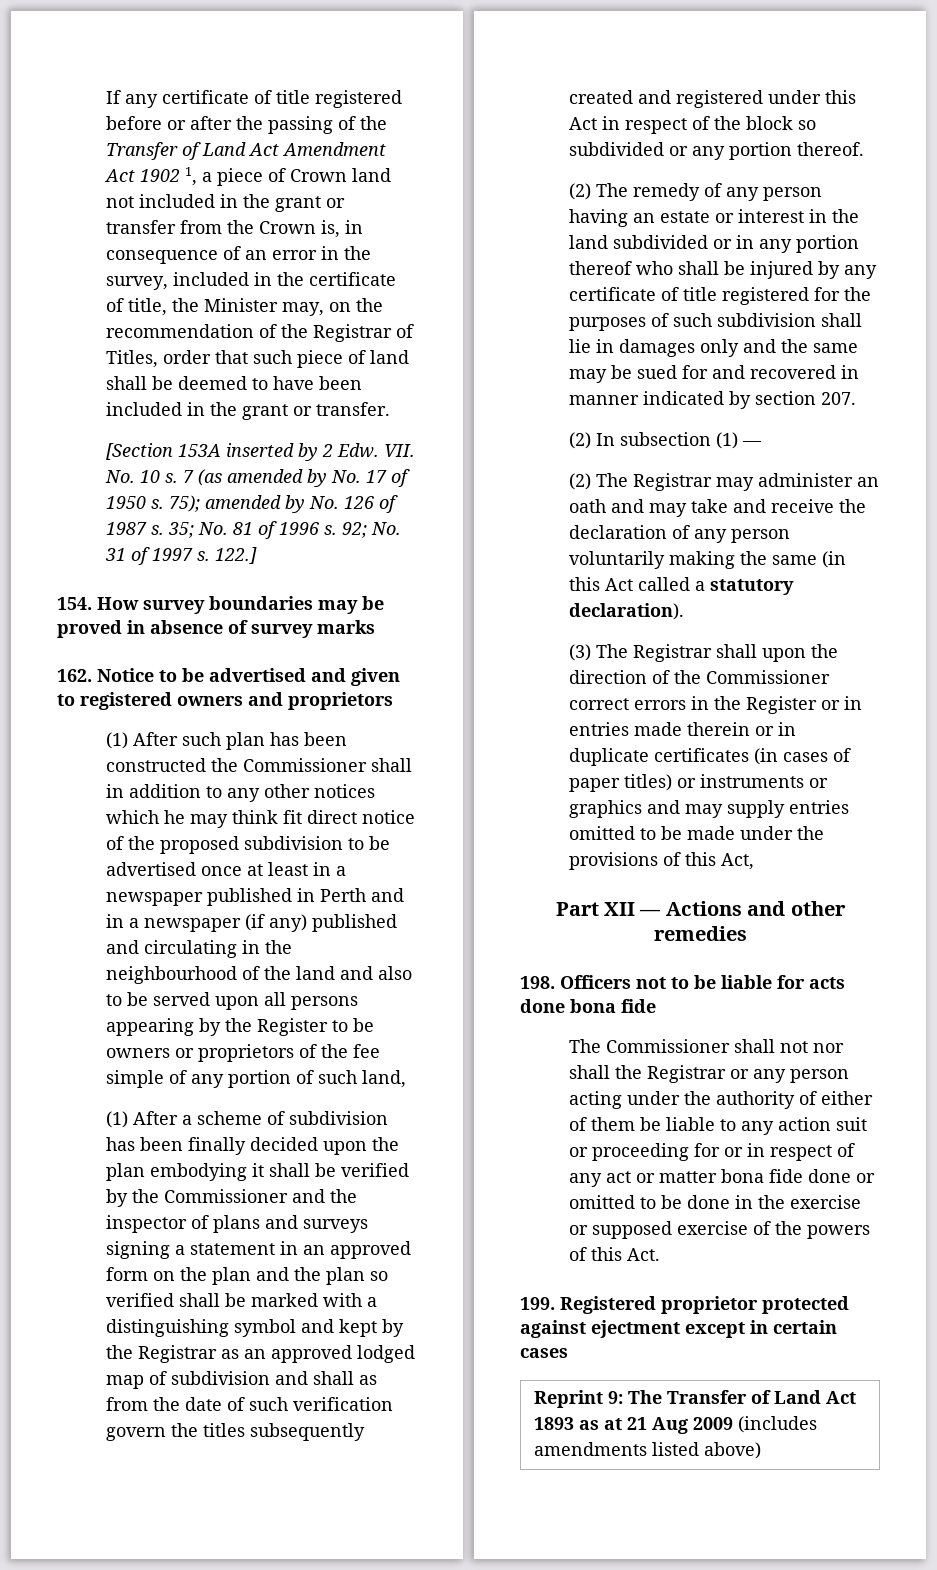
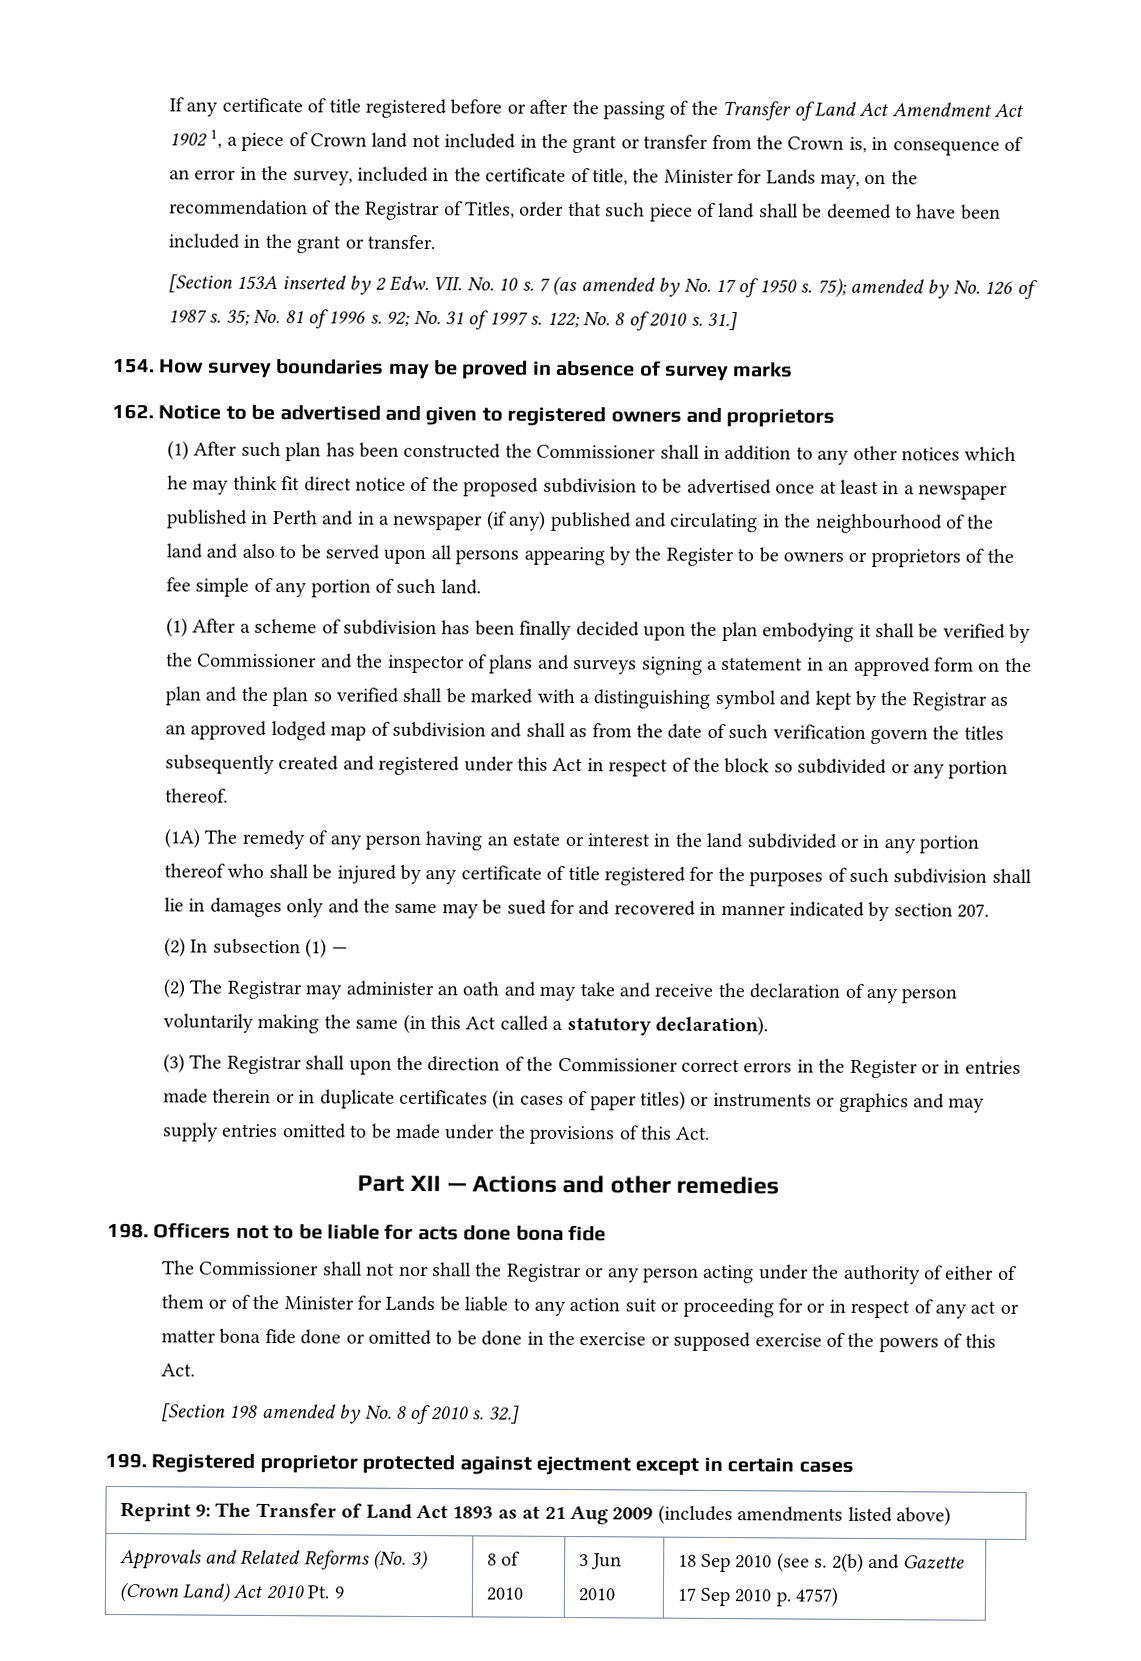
(278, 305) none -> [737,169,816,185] for Lands
[214,547,257,564] 122.] -> [546,311,739,331] 122; No. 8 of 2010 s. 31.]
[361,1070,406,1088] land, -> [440,579,481,595] land.
[568,183,591,200] (2) -> [164,828,202,849] (1A)
[720,853,754,870] Act, -> [675,1126,711,1140] Act.
(635, 1124) none -> [208,1294,436,1312] or of the Minister for Lands
(660, 1254) none -> [161,1403,520,1425] // [Section 198 amended by No. 8 of 2010 s. 32.]
(762, 1450) none -> [119,1549,428,1571] [118,1582,344,1603] [486,1551,521,1566] [485,1587,523,1601] [578,1553,623,1570] [577,1588,615,1602] [677,1552,966,1573] [676,1586,839,1607] // Approvals and Related Reforms (No. 3) (Crown Land) Act 2010 Pt. 9 | 8 of 2010 | 3 Jun 2010 | 18 Sep 2010 (see s. 2(b) and Gazette 17 Sep 2010 p. 4757)

